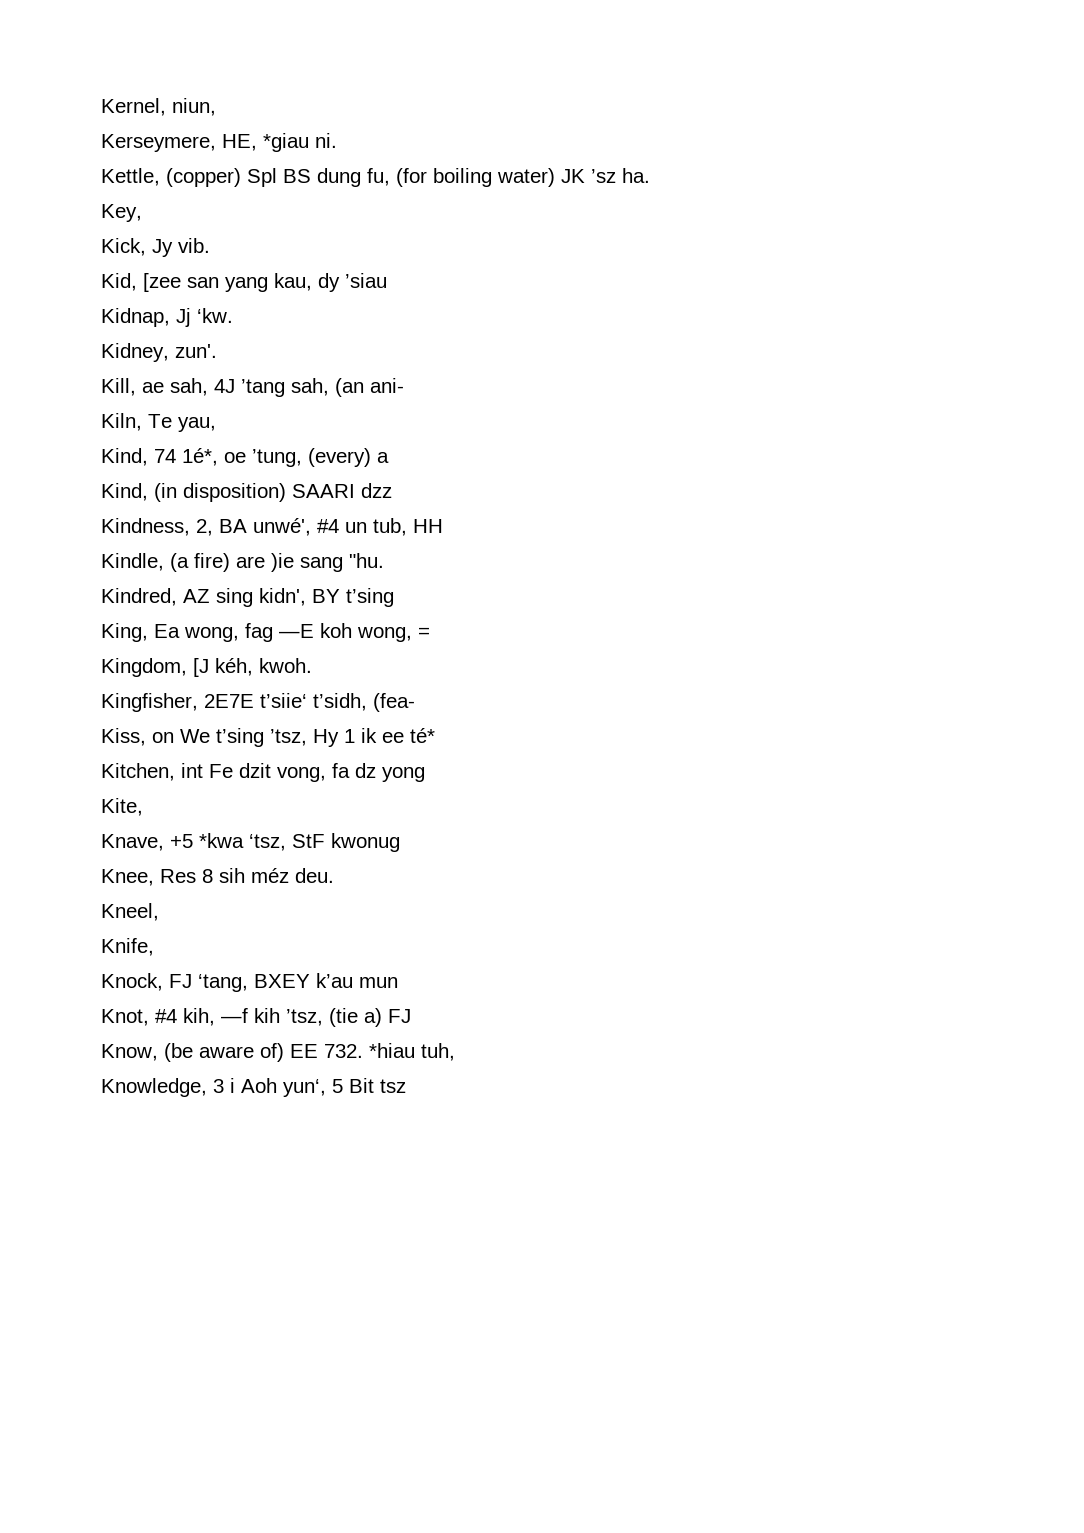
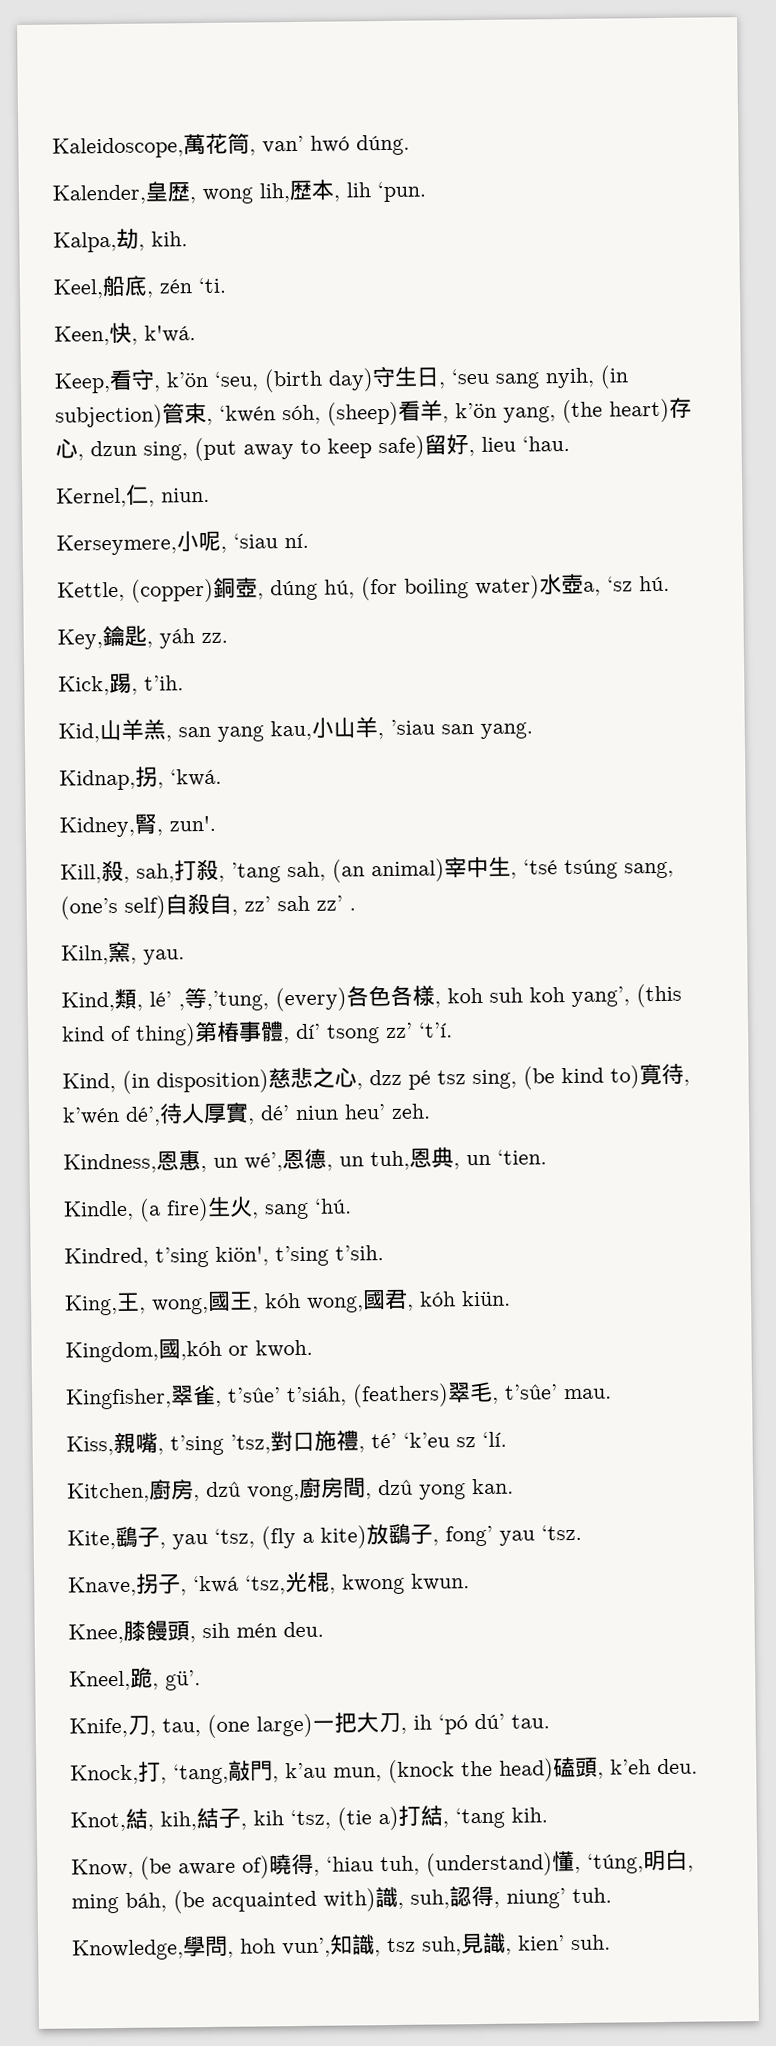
[101,98,216,116] [101,133,337,152] [101,168,650,187] [101,204,142,222] Kernel, niun, // Kerseymere, HE, *giau ni. // Kettle, (copper) Spl BS dung fu, (for boiling water) JK ’sz ha. // Key, -> [52,133,410,159] [52,179,426,205] [53,228,188,253] [53,275,226,299] [54,322,196,346] [54,365,629,394] [55,397,692,429] [55,434,570,462] [56,484,210,508] [56,530,309,556] [57,573,670,603] [57,625,228,650] Kaleidoscope,萬花筒, van’ hwó dúng. // Kalender,皇歴, wong lih,歴本, lih ‘pun. // Kalpa,劫, kih. // Keel,船底, zén ‘ti. // Keen,快, k'wá. // Keep,看守, k’ön ‘seu, (birth day)守生日, ‘seu sang nyih, (in subjection)管束, ‘kwén sóh, (sheep)看羊, k’ön yang, (the heart)存心, dzun sing, (put away to keep safe)留好, lieu ‘hau. // Kernel,仁, niun. // Kerseymere,小呢, ‘siau ní. // Kettle, (copper)銅壺, dúng hú, (for boiling water)水壺a, ‘sz hú. // Key,鑰匙, yáh zz.
[152,238,210,257] Jy vib. -> [109,672,184,695] 踢, t’ih.
[143,273,181,292] [zee -> [99,718,172,742] 山羊羔,
[318,273,387,292] dy ’siau -> [311,716,533,740] 小山羊, ’siau san yang.
[176,308,233,327] Jj ‘kw. -> [135,766,222,789] 拐, ‘kwá.
(169, 352) none -> [134,813,163,836] 腎,
[142,378,404,397] ae sah, 4J ’tang sah, (an ani- -> [101,856,674,883] [60,893,356,920] 殺, sah,打殺, ’tang sah, (an animal)宰中生, ‘tsé tsúng sang, (one’s self)自殺自, zz’ sah zz’ .
[148,414,216,432] [101,448,389,467] [101,483,392,502] [101,518,443,536] [101,553,384,572] [101,588,394,607] [101,623,430,642] Te yau, // Kind, 74 1é*, oe ’tung, (every) a // Kind, (in disposition) SAARI dzz // Kindness, 2, BA unwé', #4 un tub, HH // Kindle, (a fire) are )ie sang "hu. // Kindred, AZ sing kidn', BY t’sing // King, Ea wong, fag —E koh wong, = -> [108,941,185,965] [61,983,682,1012] [62,1021,453,1047] [62,1063,690,1094] [62,1102,431,1126] [63,1147,547,1174] [63,1196,352,1222] [64,1245,384,1268] [64,1288,511,1316] 窯, yau. // Kind,類, lé’ ,等,’tung, (every)各色各様, koh suh koh yang’, (this kind of thing)第椿事體, dí’ tsong zz’ ‘t’í. // Kind, (in disposition)慈悲之心, dzz pé tsz sing, (be kind to)寛待, k’wén dé’,待人厚實, dé’ niun heu’ zeh. // Kindness,恩惠, un wé’,恩德, un tuh,恩典, un ‘tien. // Kindle, (a fire)生火, sang ‘hú. // Kindred, t’sing kiön', t’sing t’sih. // King,王, wong,國王, kóh wong,國君, kóh kiün.
[193,658,253,677] [J kéh, -> [158,1338,249,1361] 國,kóh or
[204,693,415,712] [101,728,435,747] [101,763,376,782] 2E7E t’siie‘ t’sidh, (fea- // Kiss, on We t’sing ’tsz, Hy 1 ik ee té* // Kitchen, int Fe dzit vong, fa dz -> [170,1381,612,1408] [66,1430,507,1456] [67,1477,413,1503] 翠雀, t’sûe’ t’siáh, (feathers)翠毛, t’sûe’ mau. // Kiss,親嘴, t’sing ’tsz,對口施禮, té’ ‘k’eu sz ‘lí. // Kitchen,廚房, dzû vong,廚房間, dzû
(425, 774) none -> [472,1478,514,1495] kan.
[101,833,400,852] [101,868,289,886] // Knave, +5 *kwa ‘tsz, StF kwonug // Knee, Res 8 sih méz -> [115,1523,582,1550] [68,1571,470,1597] [68,1620,277,1644] 鷂子, yau ‘tsz, (fly a kite)放鷂子, fong’ yau ‘tsz. // Knave,拐子, ‘kwá ‘tsz,光棍, kwong kwun. // Knee,膝饅頭, sih mén
(159, 912) none -> [130,1667,201,1691] 跪, gü’.
[101,973,398,992] [101,1008,411,1027] [101,1043,455,1062] [101,1078,406,1097] // Knock, FJ ‘tang, BXEY k’au mun // Knot, #4 kih, —f kih ’tsz, (tie a) FJ // Know, (be aware of) EE 732. *hiau tuh, // Knowledge, 3 i Aoh yun‘, 5 Bit tsz -> [127,1712,550,1739] [70,1756,698,1785] [70,1805,548,1832] [71,1849,694,1880] [71,1885,612,1914] [72,1932,611,1961] 刀, tau, (one large)一把大刀, ih ‘pó dú’ tau. // Knock,打, ‘tang,敲門, k’au mun, (knock the head)磕頭, k’eh deu. // Knot,結, kih,結子, kih ‘tsz, (tie a)打結, ‘tang kih. // Know, (be aware of)曉得, ‘hiau tuh, (understand)懂, ‘túng,明白, ming báh, (be acquainted with)識, suh,認得, niung’ tuh. // Knowledge,學問, hoh vun’,知識, tsz suh,見識, kien’ suh.

